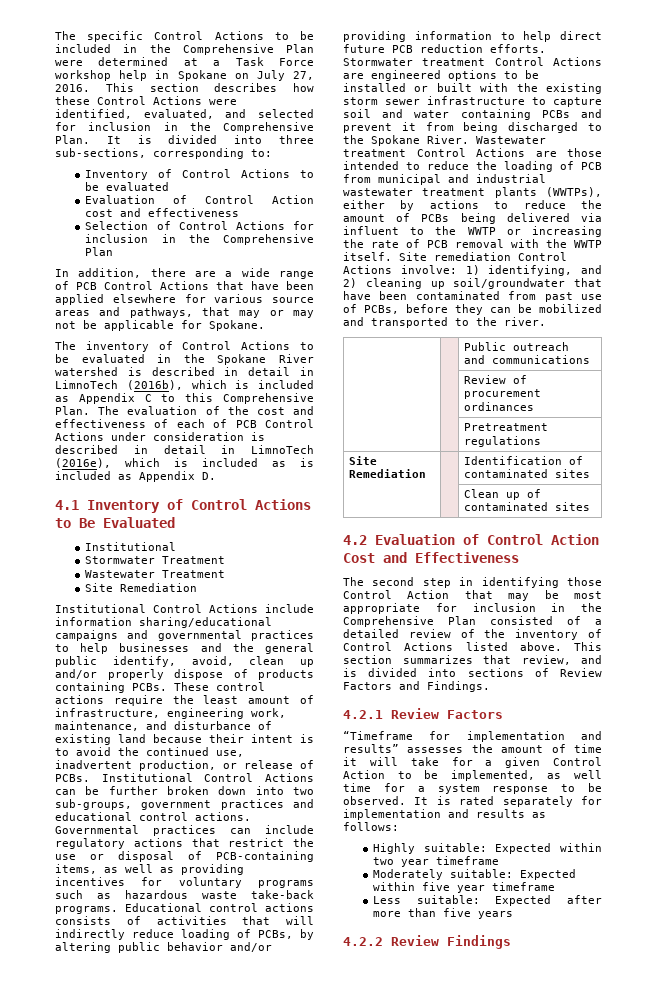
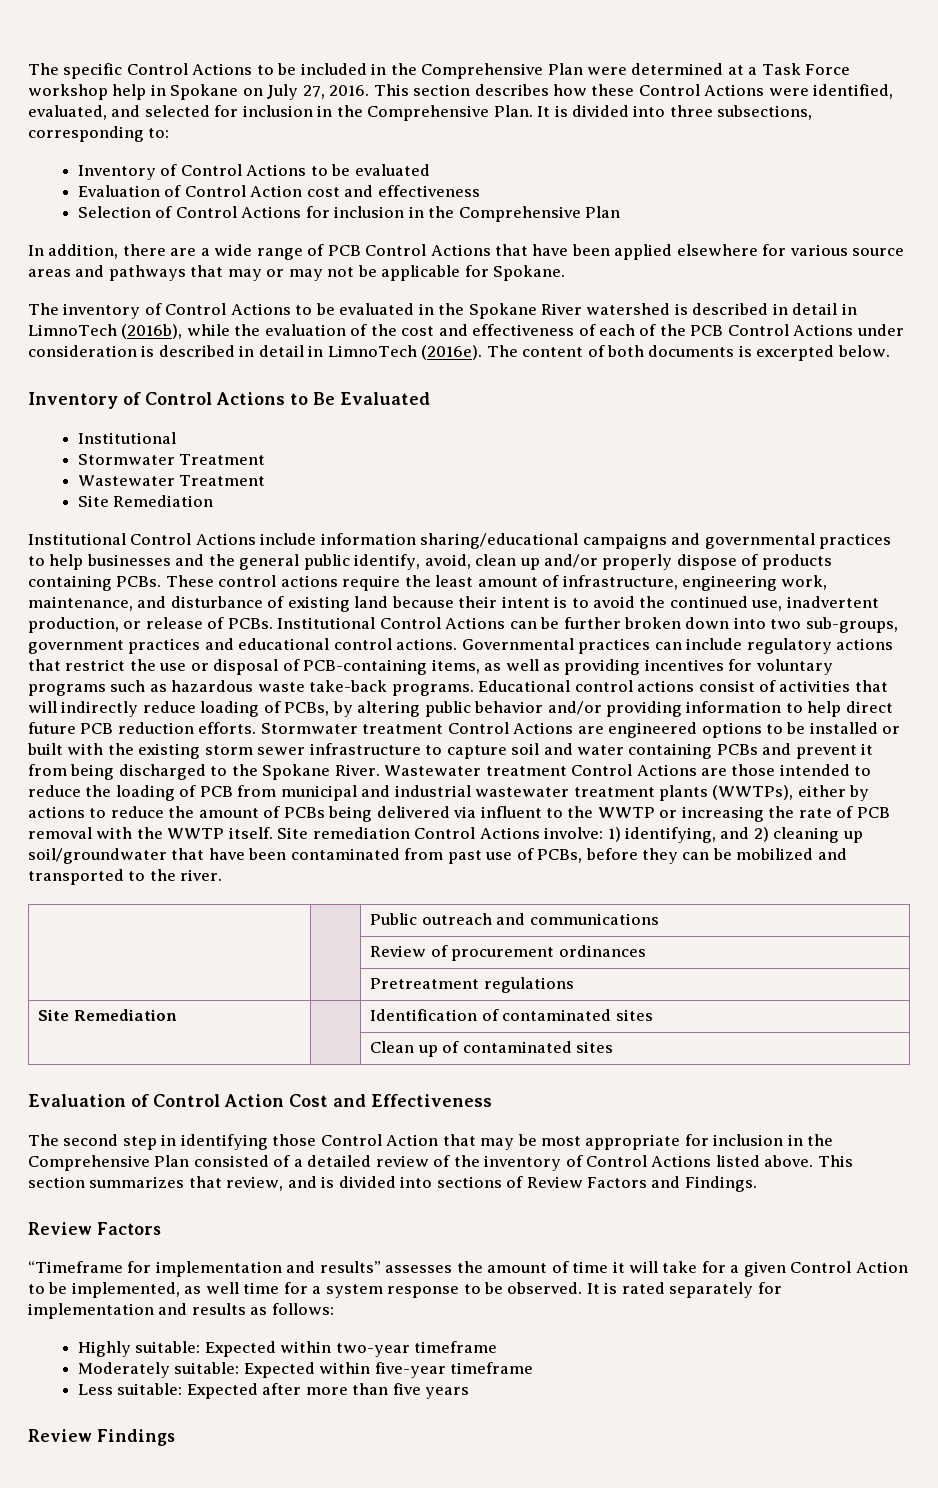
[55,148,146,158] sub-sections, -> [717,105,813,120] subsections,
[129,307,193,318] pathways, -> [108,265,186,281] pathways
[191,380,314,389] [55,393,314,404] [55,406,120,415] which is included as Appendix C to this Comprehensive Plan. The -> [186,324,261,336] while the
(228, 423) none -> [659,324,686,336] the
[55,458,314,468] [55,471,216,482] [55,500,79,510] (2016e), which is included as is included as Appendix D. // 4.1 -> [421,345,890,361] (2016e). The content of both documents is excerpted below. //
[55,916,111,925] consists -> [698,680,755,692] consist
[343,535,367,545] 4.2 -> (614, 1047) none
[343,710,383,719] 4.2.1 -> (757, 1184) none
[373,857,430,867] two year -> [335,1343,410,1357] two-year
[422,882,486,893] five year -> [374,1362,446,1378] five-year
[343,937,383,946] 4.2.2 -> (470, 1393) none

